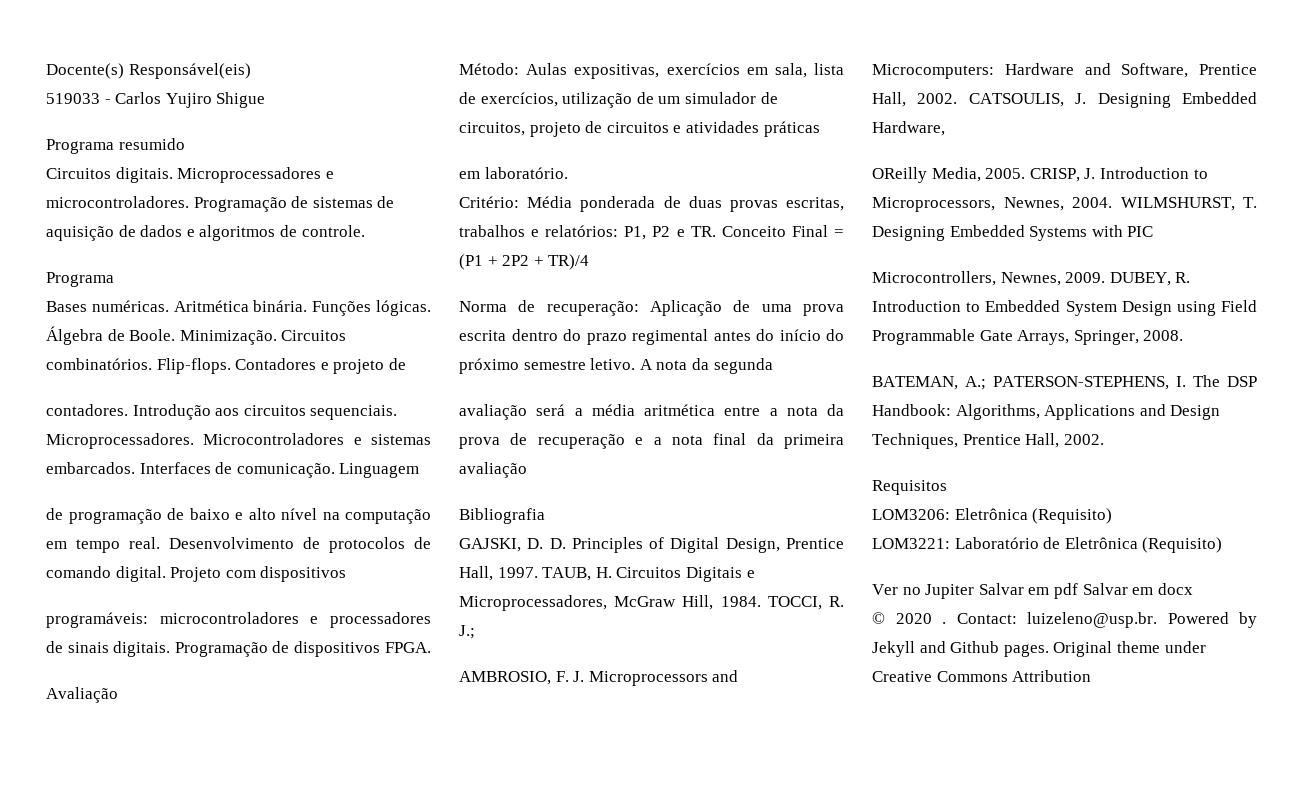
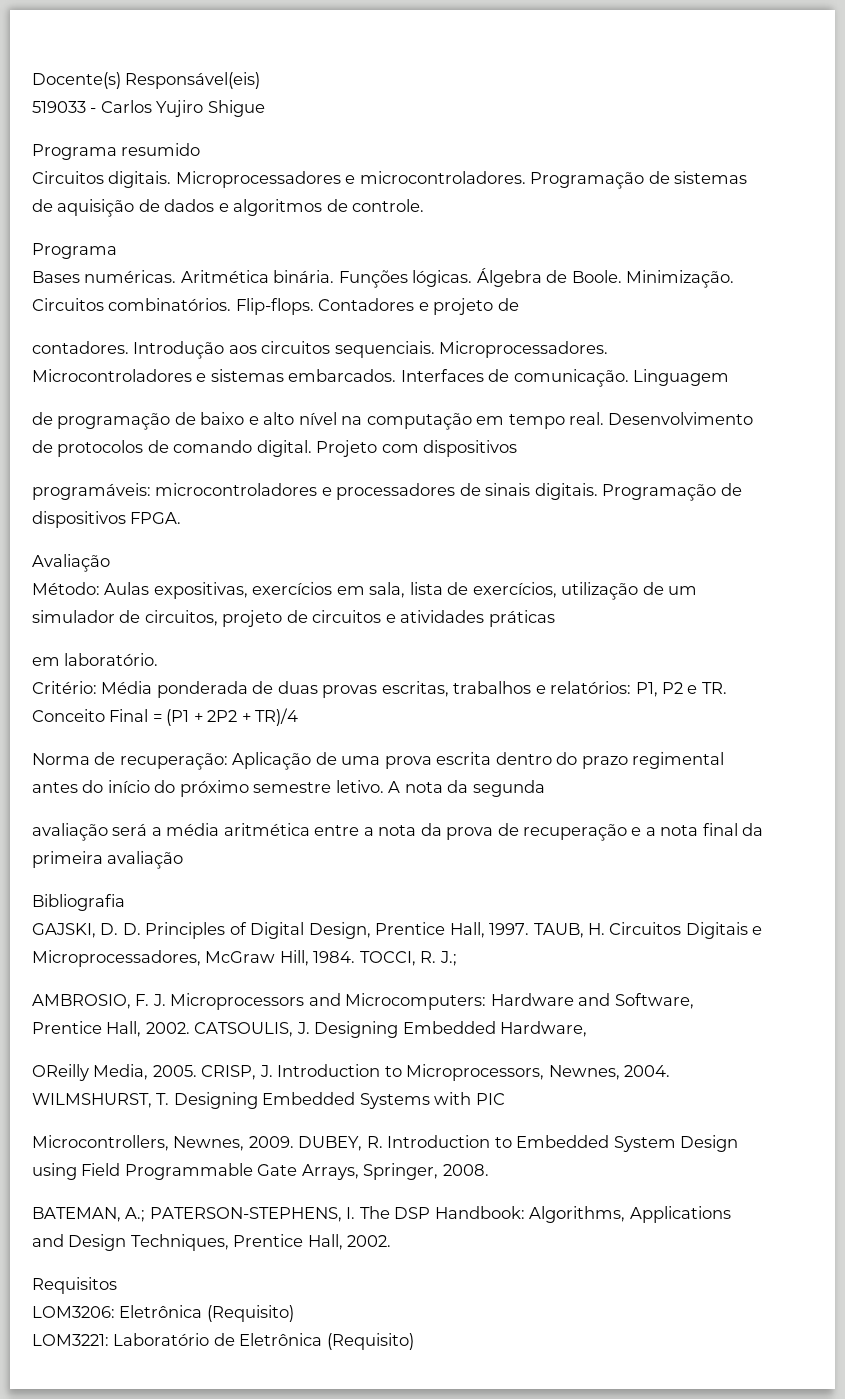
[872,583,1193,599] [872,612,1257,628] [872,641,1206,657] [872,670,1092,682] // Ver no Jupiter Salvar em pdf Salvar em docx // © 2020 . Contact: luizeleno@usp.br. Powered by Jekyll and Github pages. Original theme under Creative Commons Attribution -> (414, 1341) none

